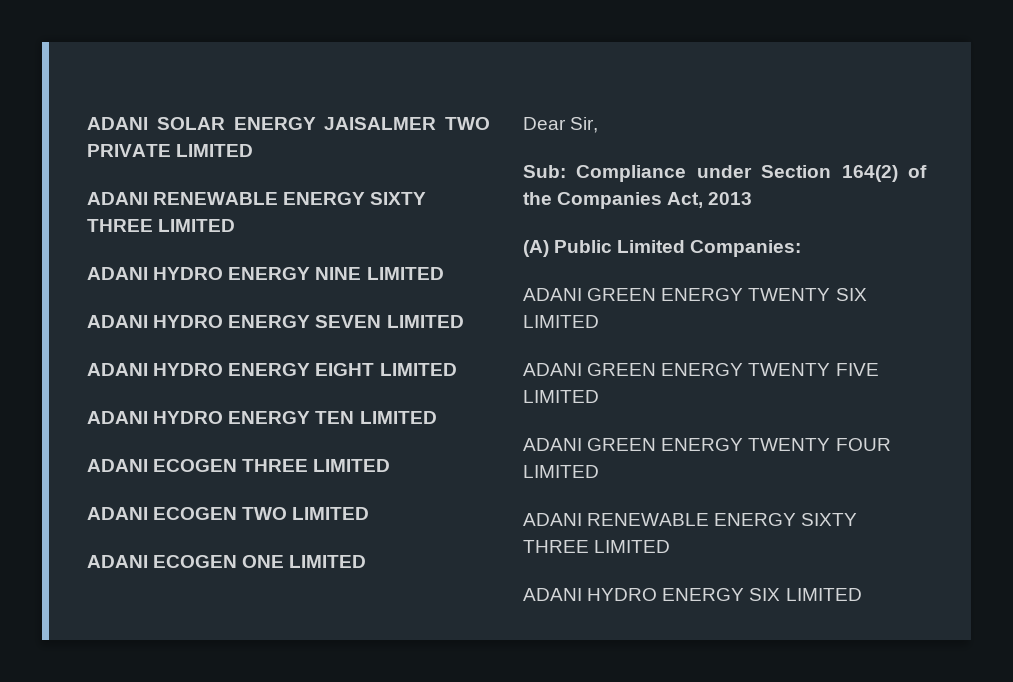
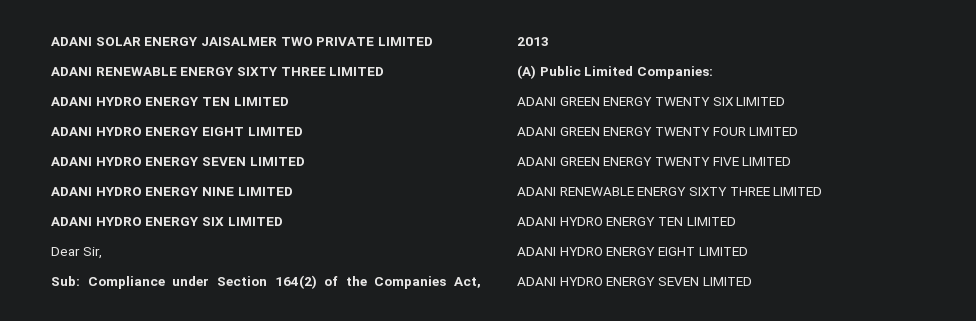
[315,267,362,280] NINE -> [201,97,289,106] [51,127,244,136] TEN LIMITED // ADANI HYDRO ENERGY EIGHT
[315,363,457,376] [87,411,437,424] [87,459,391,472] [87,507,370,520] [87,555,285,568] EIGHT LIMITED // ADANI HYDRO ENERGY TEN LIMITED // ADANI ECOGEN THREE LIMITED // ADANI ECOGEN TWO LIMITED // ADANI ECOGEN ONE -> [201,187,293,196] [51,217,224,226] NINE LIMITED // ADANI HYDRO ENERGY SIX
[835,363,879,376] [523,390,599,403] [523,438,891,451] FIVE LIMITED // ADANI GREEN ENERGY TWENTY FOUR -> [712,127,799,136] [517,157,739,166] FOUR LIMITED // ADANI GREEN ENERGY TWENTY FIVE
[749,588,862,601] SIX LIMITED -> [657,217,736,226] [517,247,748,256] [517,277,752,286] TEN LIMITED // ADANI HYDRO ENERGY EIGHT LIMITED // ADANI HYDRO ENERGY SEVEN LIMITED

